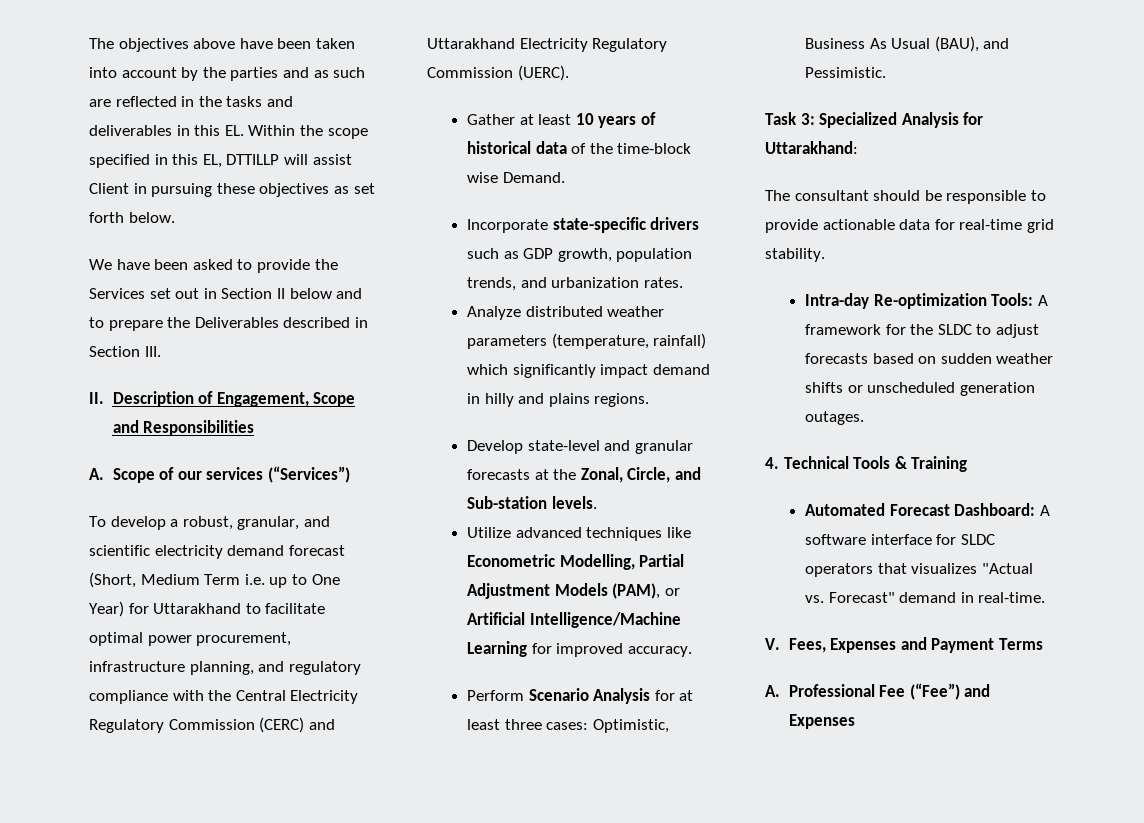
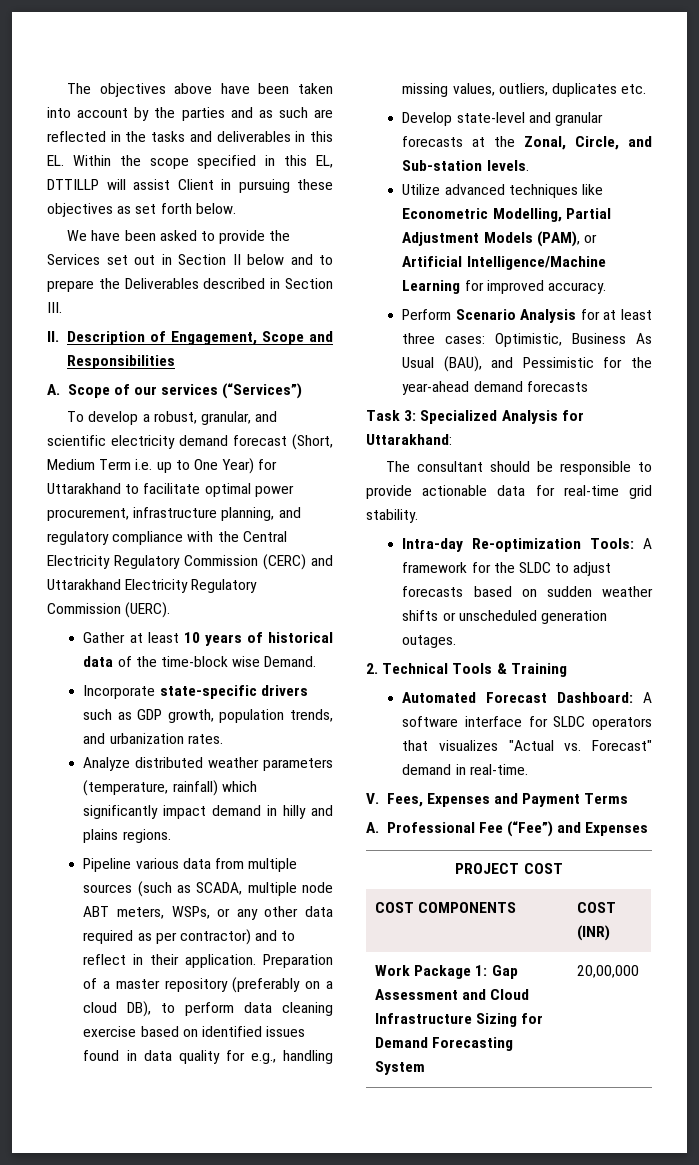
(650, 400) none -> [83,858,298,872] [83,881,333,897] [83,906,333,920] [83,929,296,945] [83,954,333,968] [83,977,333,993] [83,1001,333,1017] [83,1026,306,1037] [83,1050,333,1064] [402,83,647,97] // Pipeline various data from multiple sources (such as SCADA, multiple node ABT meters, WSPs, or any other data required as per contractor) and to reflect in their application. Preparation of a master repository (preferably on a cloud DB), to perform data cleaning exercise based on identified issues found in data quality for e.g., handling missing values, outliers, duplicates etc.
[805,67,887,78] Pessimistic. -> [522,357,652,368] [402,381,588,395] Pessimistic for the year-ahead demand forecasts
[765,457,779,469] 4. -> [366,663,378,674] 2.
(855, 721) none -> [455,863,563,874] [375,902,517,913] [577,902,617,913] [577,925,611,941] [375,965,518,979] [375,989,530,1000] [375,1013,544,1027] [375,1037,514,1051] [375,1061,426,1075] [577,965,640,978] // PROJECT COST // COST COMPONENTS | COST (INR) // Work Package 1: Gap Assessment and Cloud Infrastructure Sizing for Demand Forecasting System | 20,00,000

